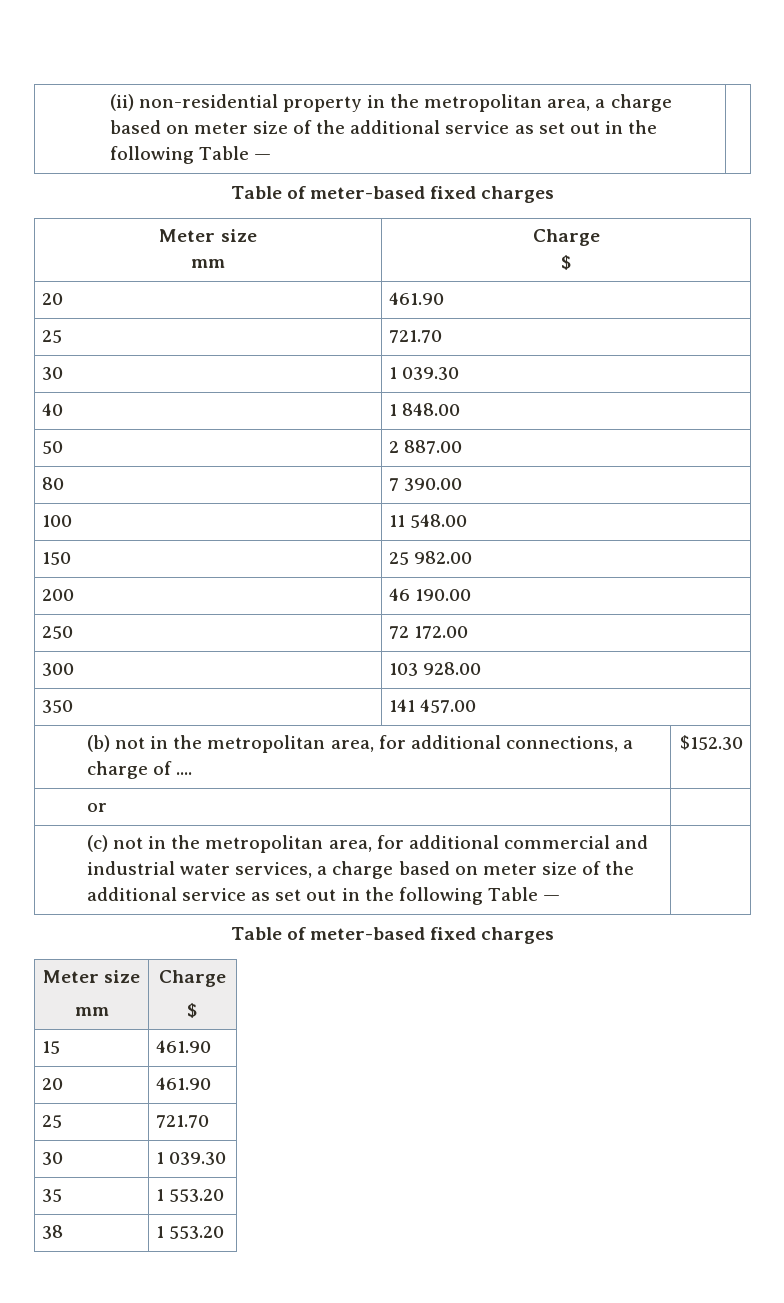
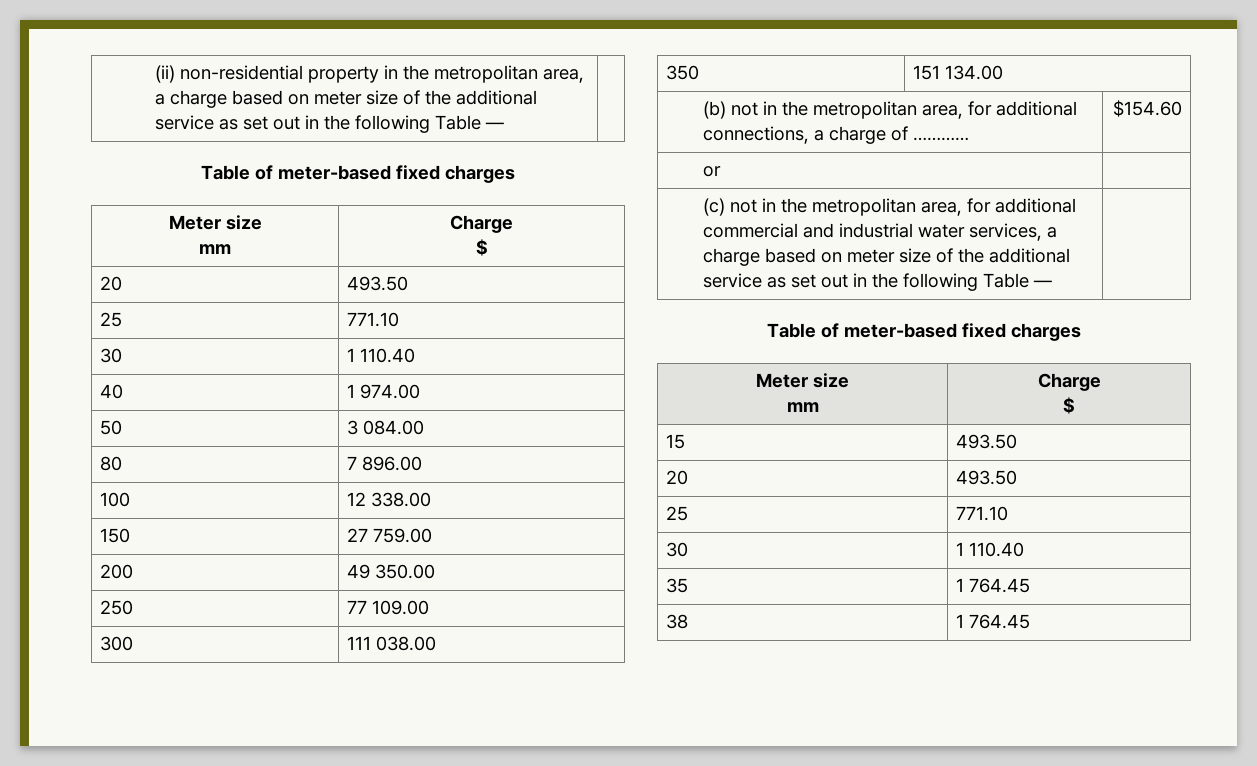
[388,292,444,305] [41,330,62,343] [388,330,442,343] [41,367,63,380] [388,367,459,380] 461.90 // 25 | 721.70 // 30 | 1 039.30 -> [346,276,408,291] [99,312,122,327] [346,312,399,327] [99,348,122,363] [346,348,415,363] 493.50 // 25 | 771.10 // 30 | 1 110.40
[401,403,460,416] 848.00 -> [359,384,420,399] 974.00
[388,440,462,454] 2 887.00 -> [346,420,424,435] 3 084.00
[403,478,462,491] 390.00 -> [361,456,422,471] 896.00
[388,514,467,528] 11 548.00 -> [346,492,431,507] 12 338.00
[388,551,472,565] 25 982.00 -> [346,528,432,543] 27 759.00
[388,588,471,601] 46 190.00 -> [346,564,435,579] 49 350.00
[388,626,468,639] 72 172.00 -> [346,600,429,615] 77 109.00
[388,662,481,676] 103 928.00 -> [346,636,436,651] 111 038.00
[388,699,476,713] 141 457.00 -> [912,65,1003,80] 151 134.00
[176,772,193,775] [680,735,744,750] .... | $152.30 -> [912,137,969,141] [1113,100,1183,117] ………… | $154.60
[155,1040,211,1053] [41,1078,63,1090] [155,1077,211,1090] [41,1115,62,1128] [155,1115,209,1128] [41,1152,63,1165] [155,1152,226,1165] 461.90 // 20 | 461.90 // 25 | 721.70 // 30 | 1 039.30 -> [955,434,1017,449] [665,470,688,485] [955,470,1017,485] [665,506,688,521] [955,506,1008,521] [665,542,688,557] [955,542,1024,557] 493.50 // 20 | 493.50 // 25 | 771.10 // 30 | 1 110.40
[168,1189,224,1202] 553.20 -> [968,578,1030,593] 764.45
[168,1226,224,1239] 553.20 -> [968,614,1030,629] 764.45

